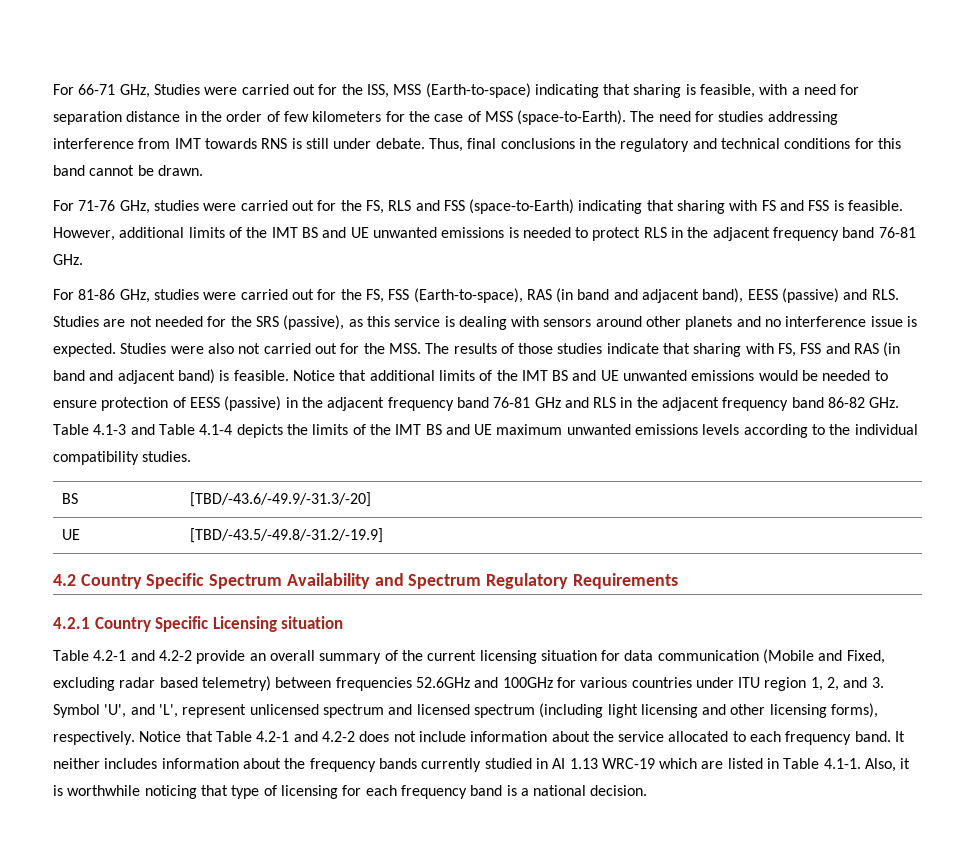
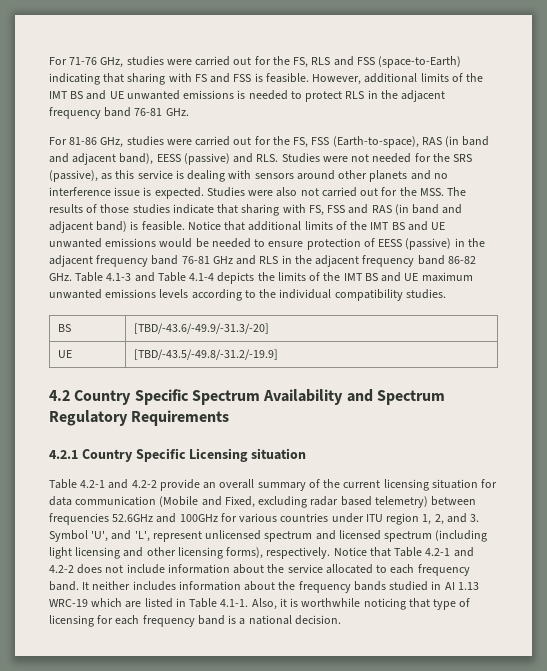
[53,83,860,98] [53,110,838,125] [53,138,902,152] [53,165,203,176] [53,200,74,211] For 66-71 GHz, Studies were carried out for the ISS, MSS (Earth-to-space) indicating that sharing is feasible, with a need for separation distance in the order of few kilometers for the case of MSS (space-to-Earth). The need for studies addressing interference from IMT towards RNS is still under debate. Thus, final conclusions in the regulatory and technical conditions for this band cannot be drawn. // For -> [49,57,67,65] For
[103,319,126,327] are -> [322,156,348,162] were
[421,758,482,772] currently -> (386, 586) none

